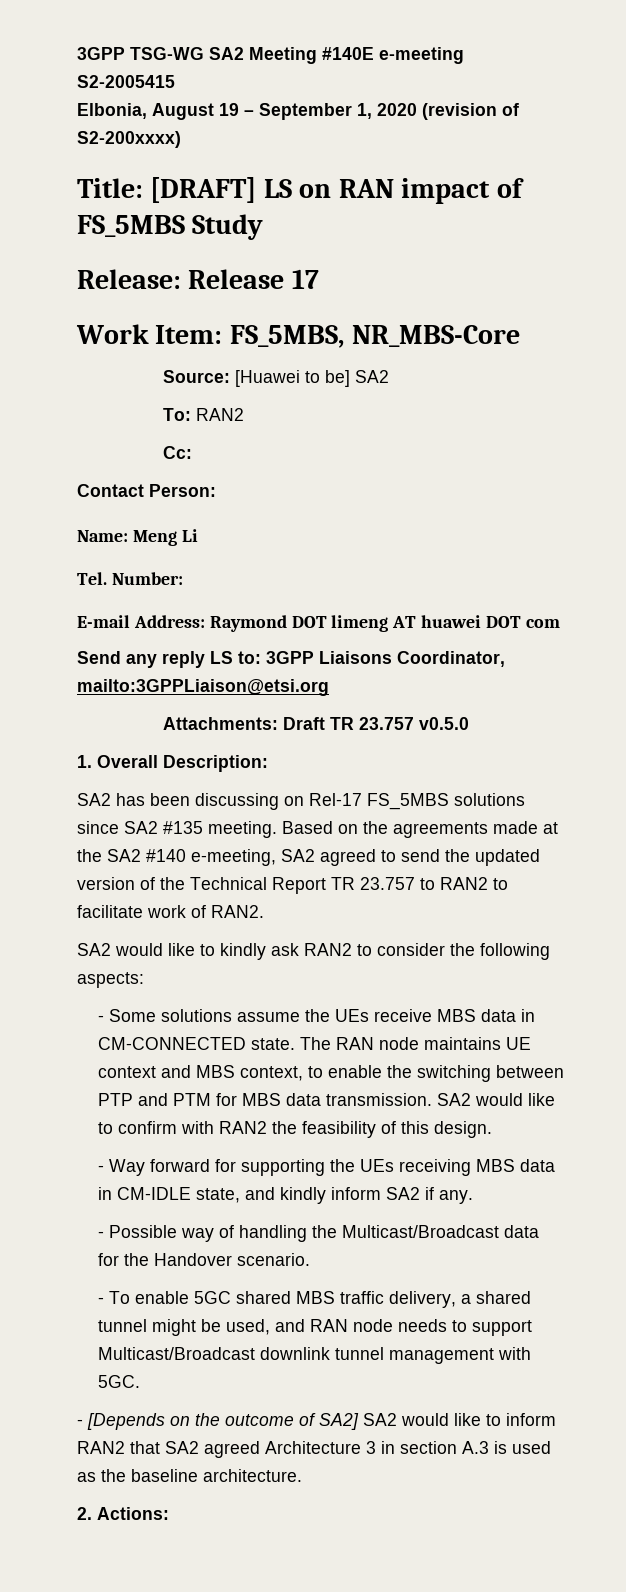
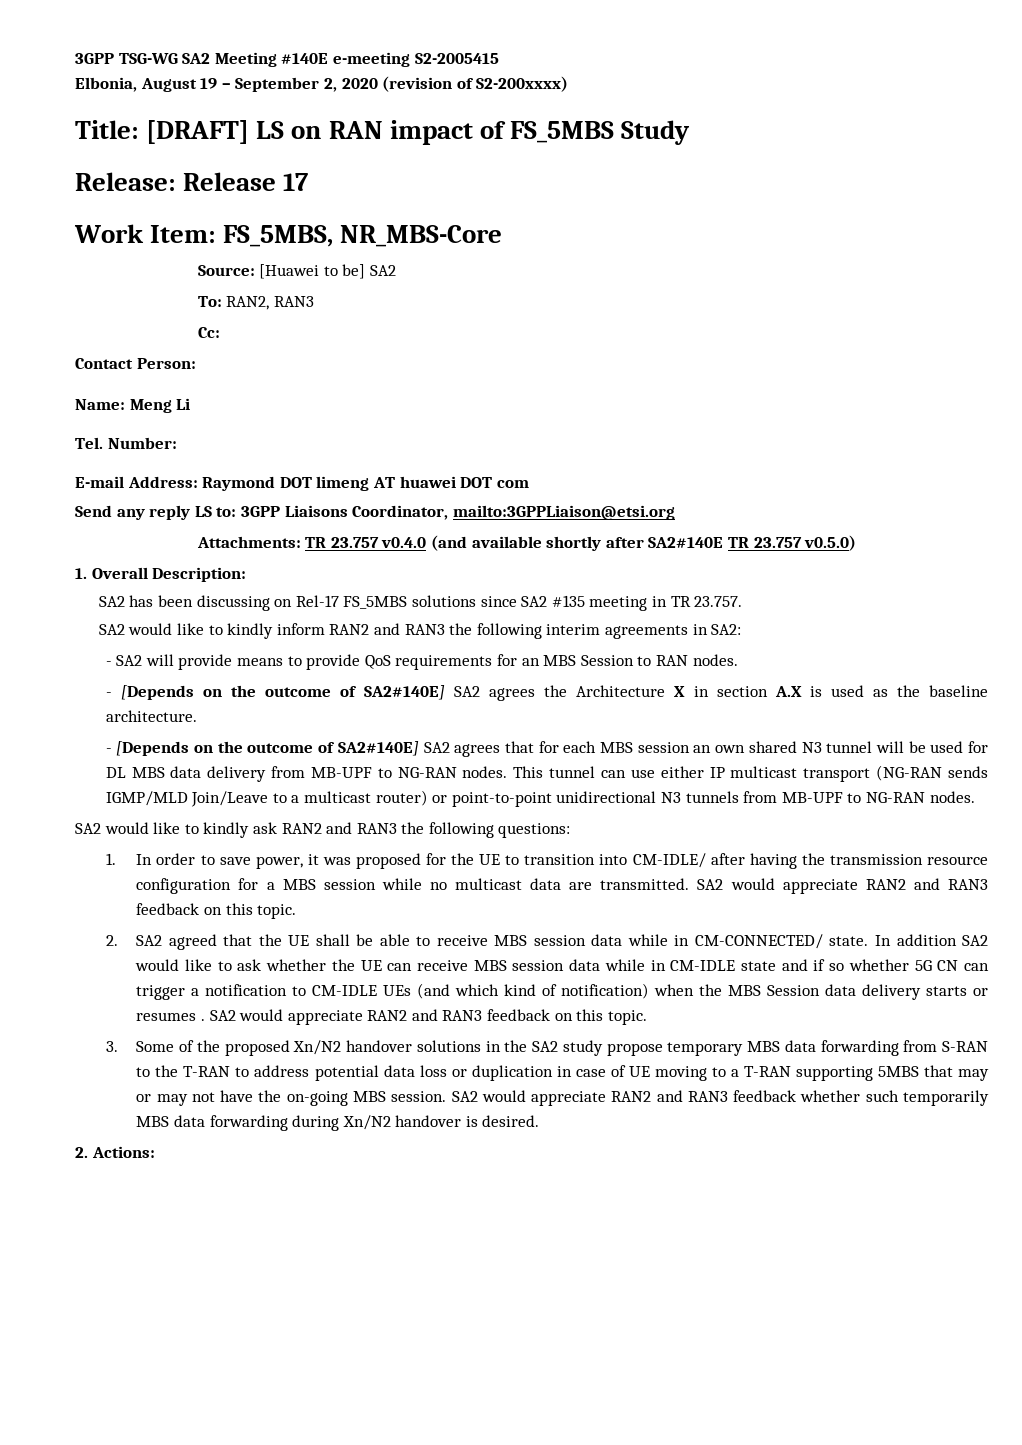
[357,103,372,119] 1, -> [323,78,337,92] 2,
[195,408,244,421] RAN2 -> [226,296,314,310] RAN2, RAN3
[282,717,469,730] Draft TR 23.757 v0.5.0 -> [305,535,857,551] TR 23.757 v0.4.0 (and available shortly after SA2#140E TR 23.757 v0.5.0)
[208,821,558,838] [77,849,540,866] [77,877,508,894] [77,905,264,918] meeting. Based on the agreements made at the SA2 #140 e-meeting, SA2 agreed to send the updated version of the Technical Report TR 23.757 to RAN2 to facilitate work of RAN2. -> [589,596,743,611] [98,623,742,639] [105,654,738,670] [105,685,988,701] [105,710,197,722] [105,741,989,757] [105,765,988,782] [105,790,975,807] meeting in TR 23.757. // SA2 would like to kindly inform RAN2 and RAN3 the following interim agreements in SA2: // - SA2 will provide means to provide QoS requirements for an MBS Session to RAN nodes. // - [Depends on the outcome of SA2#140E] SA2 agrees the Architecture X in section A.X is used as the baseline architecture. // - [Depends on the outcome of SA2#140E] SA2 agrees that for each MBS session an own shared N3 tunnel will be used for DL MBS data delivery from MB-UPF to NG-RAN nodes. This tunnel can use either IP multicast transport (NG-RAN sends IGMP/MLD Join/Leave to a multicast router) or point-to-point unidirectional N3 tunnels from MB-UPF to NG-RAN nodes.
[357,943,550,960] [77,972,144,988] [98,1009,536,1022] [98,1037,532,1050] [98,1065,565,1082] [98,1093,556,1106] [98,1121,493,1138] [98,1159,556,1176] [98,1187,474,1204] [98,1225,540,1242] [98,1253,311,1266] [98,1291,532,1308] [98,1319,533,1336] [98,1347,532,1364] [98,1375,141,1388] [77,1413,556,1430] [77,1441,551,1458] [77,1469,302,1482] to consider the following aspects: // - Some solutions assume the UEs receive MBS data in CM-CONNECTED state. The RAN node maintains UE context and MBS context, to enable the switching between PTP and PTM for MBS data transmission. SA2 would like to confirm with RAN2 the feasibility of this design. // - Way forward for supporting the UEs receiving MBS data in CM-IDLE state, and kindly inform SA2 if any. // - Possible way of handling the Multicast/Broadcast data for the Handover scenario. // - To enable 5GC shared MBS traffic delivery, a shared tunnel might be used, and RAN node needs to support Multicast/Broadcast downlink tunnel management with 5GC. // - [Depends on the outcome of SA2] SA2 would like to inform RAN2 that SA2 agreed Architecture 3 in section A.3 is used as the baseline architecture. -> [326,822,571,838] [105,853,988,869] [136,878,988,894] [136,903,297,919] [105,934,988,950] [135,959,990,971] [136,983,989,1000] [136,1009,647,1025] [105,1040,988,1056] [136,1065,990,1081] [136,1090,989,1106] [136,1115,540,1131] and RAN3 the following questions: // 1. In order to save power, it was proposed for the UE to transition into CM-IDLE/ after having the transmission resource configuration for a MBS session while no multicast data are transmitted. SA2 would appreciate RAN2 and RAN3 feedback on this topic. // 2. SA2 agreed that the UE shall be able to receive MBS session data while in CM-CONNECTED/ state. In addition SA2 would like to ask whether the UE can receive MBS session data while in CM-IDLE state and if so whether 5G CN can trigger a notification to CM-IDLE UEs (and which kind of notification) when the MBS Session data delivery starts or resumes . SA2 would appreciate RAN2 and RAN3 feedback on this topic. // 3. Some of the proposed Xn/N2 handover solutions in the SA2 study propose temporary MBS data forwarding from S-RAN to the T-RAN to address potential data loss or duplication in case of UE moving to a T-RAN supporting 5MBS that may or may not have the on-going MBS session. SA2 would appreciate RAN2 and RAN3 feedback whether such temporarily MBS data forwarding during Xn/N2 handover is desired.

